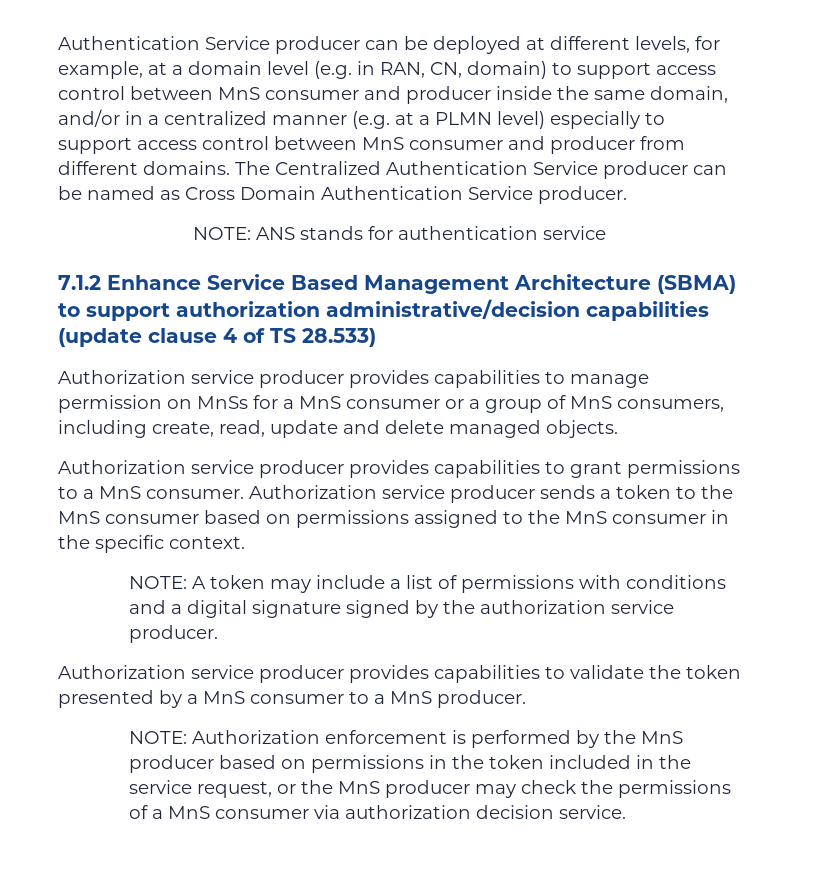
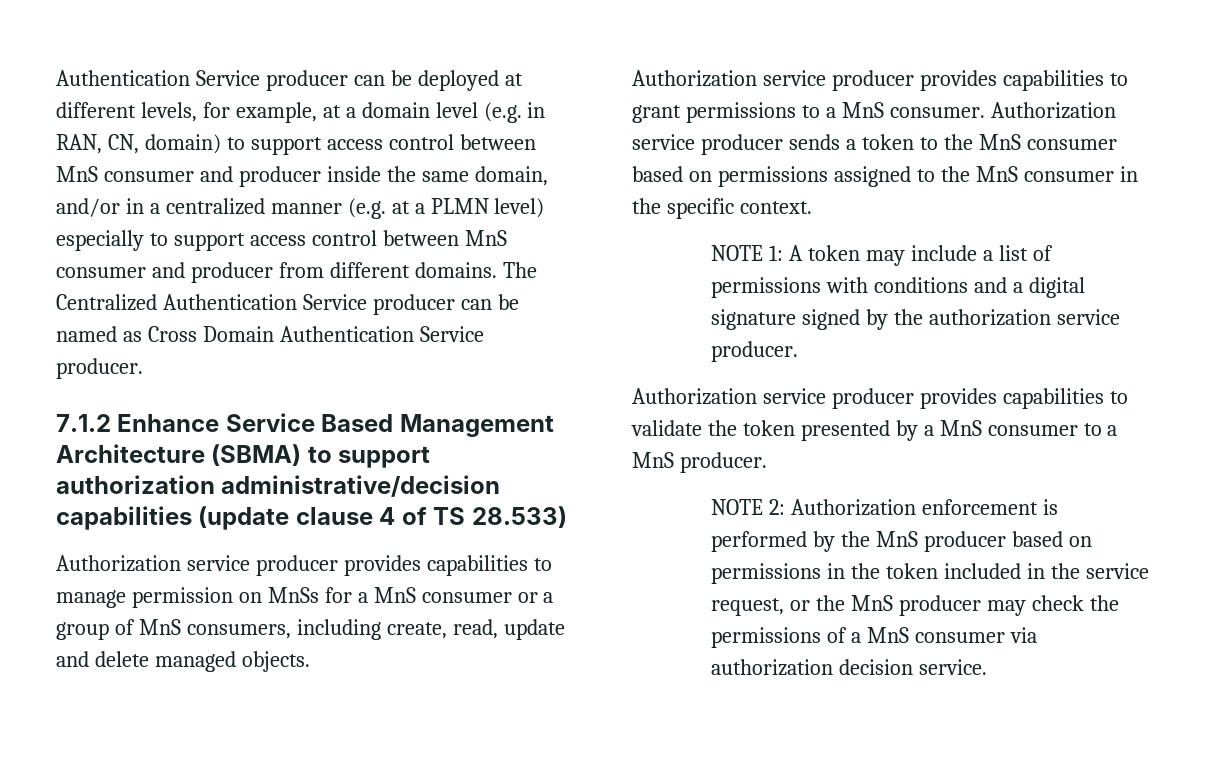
[193,226,606,240] // NOTE: ANS stands for authentication service -> (143, 368) none
[129,576,188,589] NOTE: -> [711,245,784,261] NOTE 1:
[129,731,188,744] NOTE: -> [711,499,786,515] NOTE 2:

